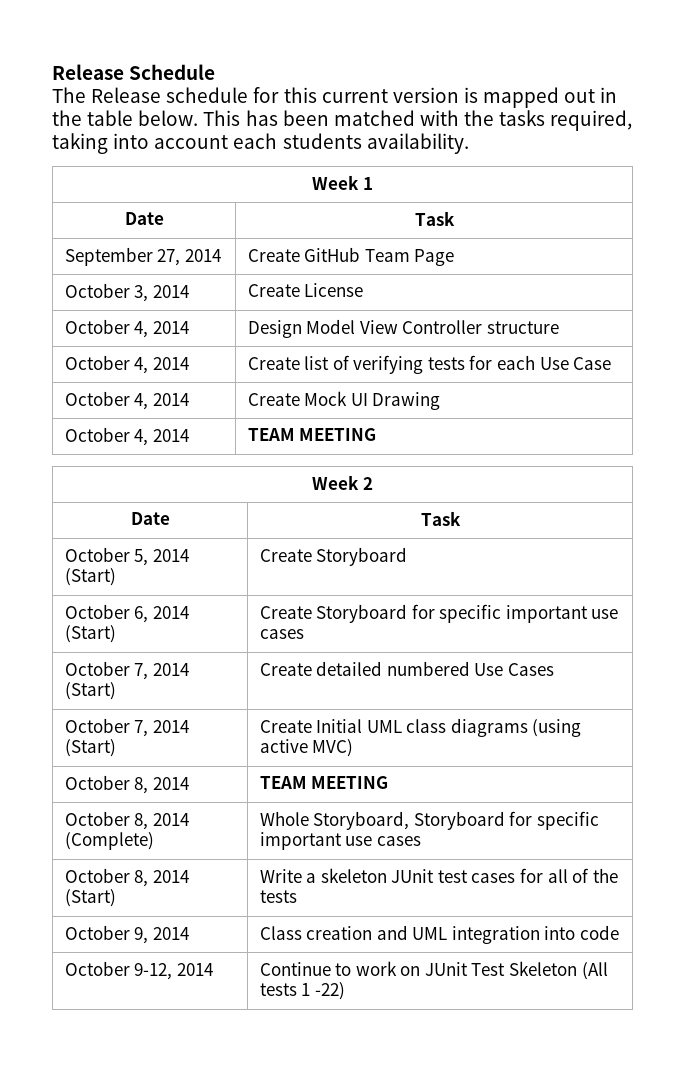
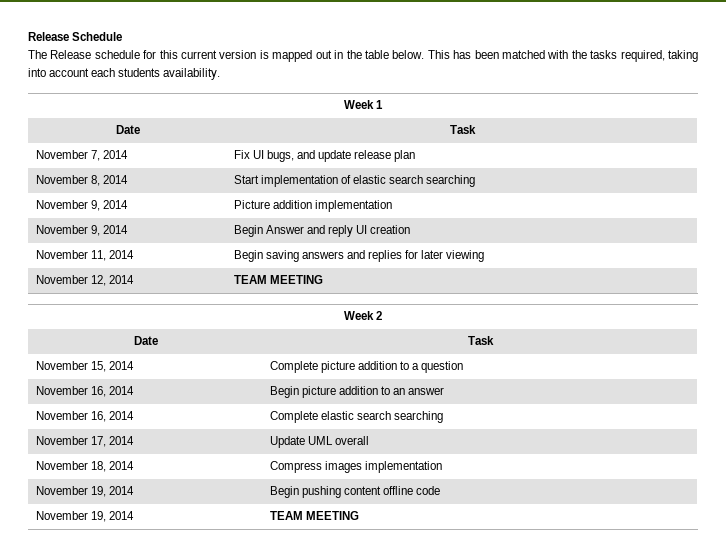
[64,247,221,266] [247,247,455,266] [64,283,189,302] [247,283,364,297] [64,319,189,338] [247,319,559,338] [64,355,189,374] [247,355,612,374] [64,391,189,410] [247,391,441,410] [64,427,149,446] September 27, 2014 | Create GitHub Team Page // October 3, 2014 | Create License // October 4, 2014 | Design Model View Controller structure // October 4, 2014 | Create list of verifying tests for each Use Case // October 4, 2014 | Create Mock UI Drawing // October 4, -> [35,150,128,161] [233,150,416,162] [35,175,128,186] [233,175,476,187] [35,200,128,211] [233,200,392,212] [35,225,128,236] [233,225,411,237] [35,250,134,261] [233,250,485,262] [35,275,106,286] November 7, 2014 | Fix UI bugs, and update release plan // November 8, 2014 | Start implementation of elastic search searching // November 9, 2014 | Picture addition implementation // November 9, 2014 | Begin Answer and reply UI creation // November 11, 2014 | Begin saving answers and replies for later viewing // November 12,
[64,547,189,566] [64,568,116,586] [259,547,408,566] [64,604,189,623] [64,625,116,643] [259,604,619,623] [259,629,304,639] [64,661,189,680] [64,682,116,700] [259,661,554,676] [64,718,189,737] [64,739,116,757] [259,718,582,737] [259,739,354,757] [64,775,189,794] [259,776,389,789] [64,811,189,830] [64,832,154,850] [259,811,599,830] [259,832,421,850] [64,868,189,887] [64,889,116,907] [259,868,618,883] [259,890,297,903] [64,925,189,944] [259,925,620,944] [64,961,213,980] [259,961,608,980] [259,982,345,1000] October 5, 2014 (Start) | Create Storyboard // October 6, 2014 (Start) | Create Storyboard for specific important use cases // October 7, 2014 (Start) | Create detailed numbered Use Cases // October 7, 2014 (Start) | Create Initial UML class diagrams (using active MVC) // October 8, 2014 | TEAM MEETING // October 8, 2014 (Complete) | Whole Storyboard, Storyboard for specific important use cases // October 8, 2014 (Start) | Write a skeleton JUnit test cases for all of the tests // October 9, 2014 | Class creation and UML integration into code // October 9-12, 2014 | Continue to work on JUnit Test Skeleton (All tests 1 -22) -> [35,361,134,372] [269,361,464,373] [35,386,134,397] [269,386,445,398] [35,411,134,422] [269,411,444,423] [35,436,134,447] [269,436,369,448] [35,461,134,472] [269,461,442,473] [35,486,134,497] [269,486,441,498] [35,511,134,522] [269,511,359,520] November 15, 2014 | Complete picture addition to a question // November 16, 2014 | Begin picture addition to an answer // November 16, 2014 | Complete elastic search searching // November 17, 2014 | Update UML overall // November 18, 2014 | Compress images implementation // November 19, 2014 | Begin pushing content offline code // November 19, 2014 | TEAM MEETING

